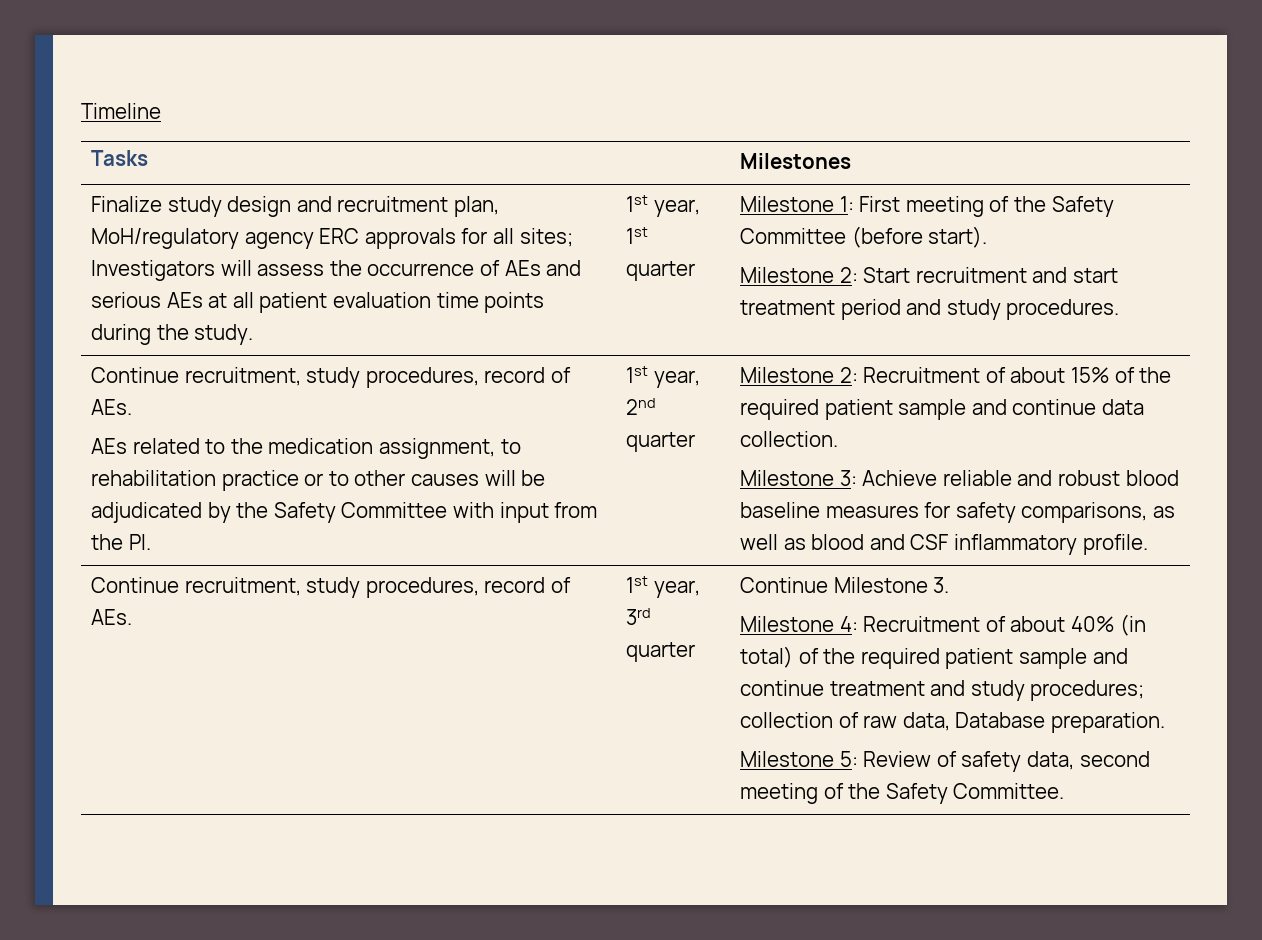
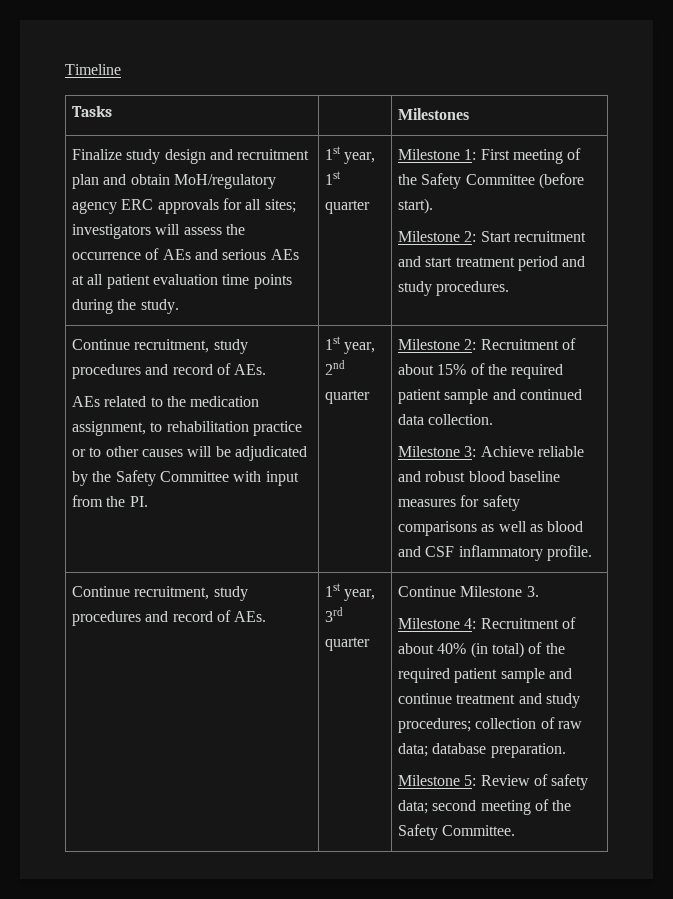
[454,196,500,217] plan, -> [71,174,170,189] plan and obtain
[91,260,216,281] Investigators -> [71,224,151,239] investigators
[365,367,479,388] procedures, -> [71,364,169,379] procedures and
[1012,399,1097,415] continue -> [519,389,582,400] continued
[1021,502,1148,523] comparisons, -> [397,521,477,536] comparisons
[365,577,479,598] procedures, -> [71,611,169,626] procedures and
[902,712,1046,731] data, Database -> [397,743,487,757] data; database
[1027,751,1075,770] data, -> [397,800,428,814] data;

